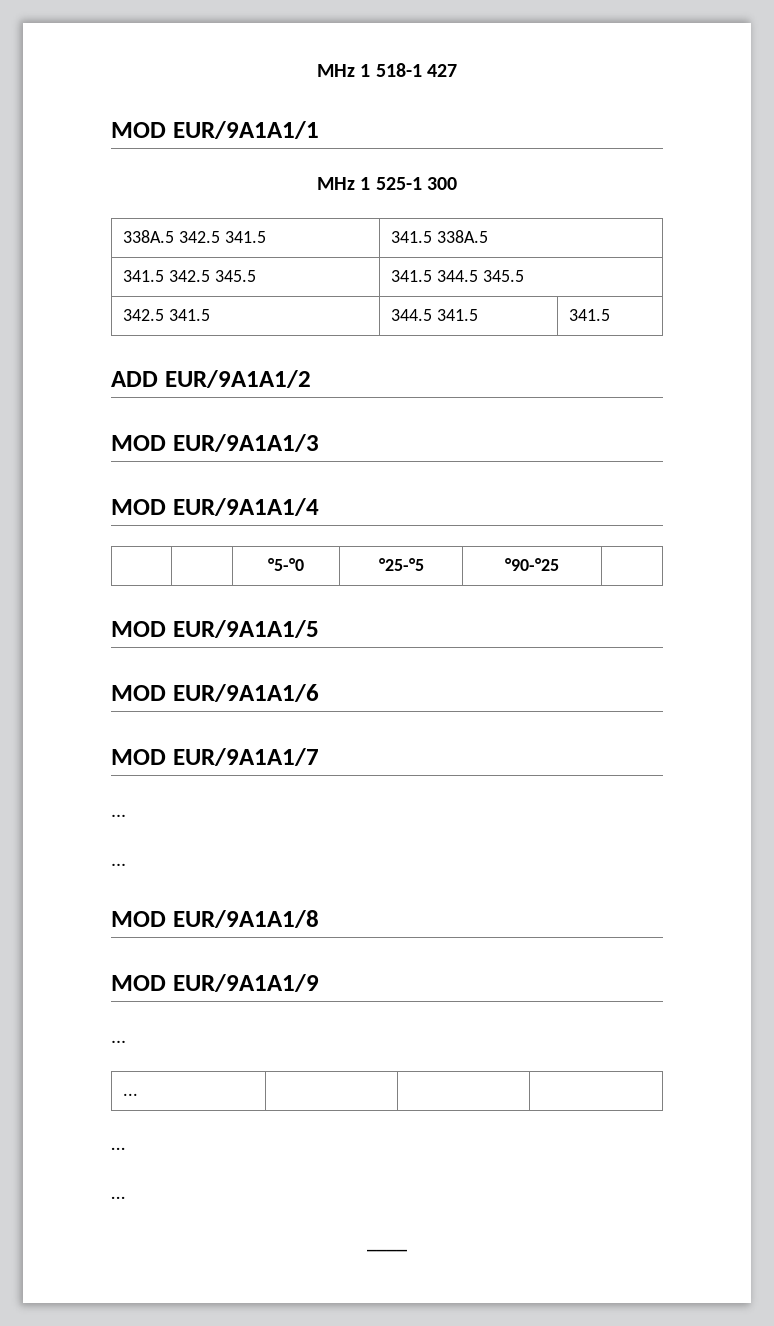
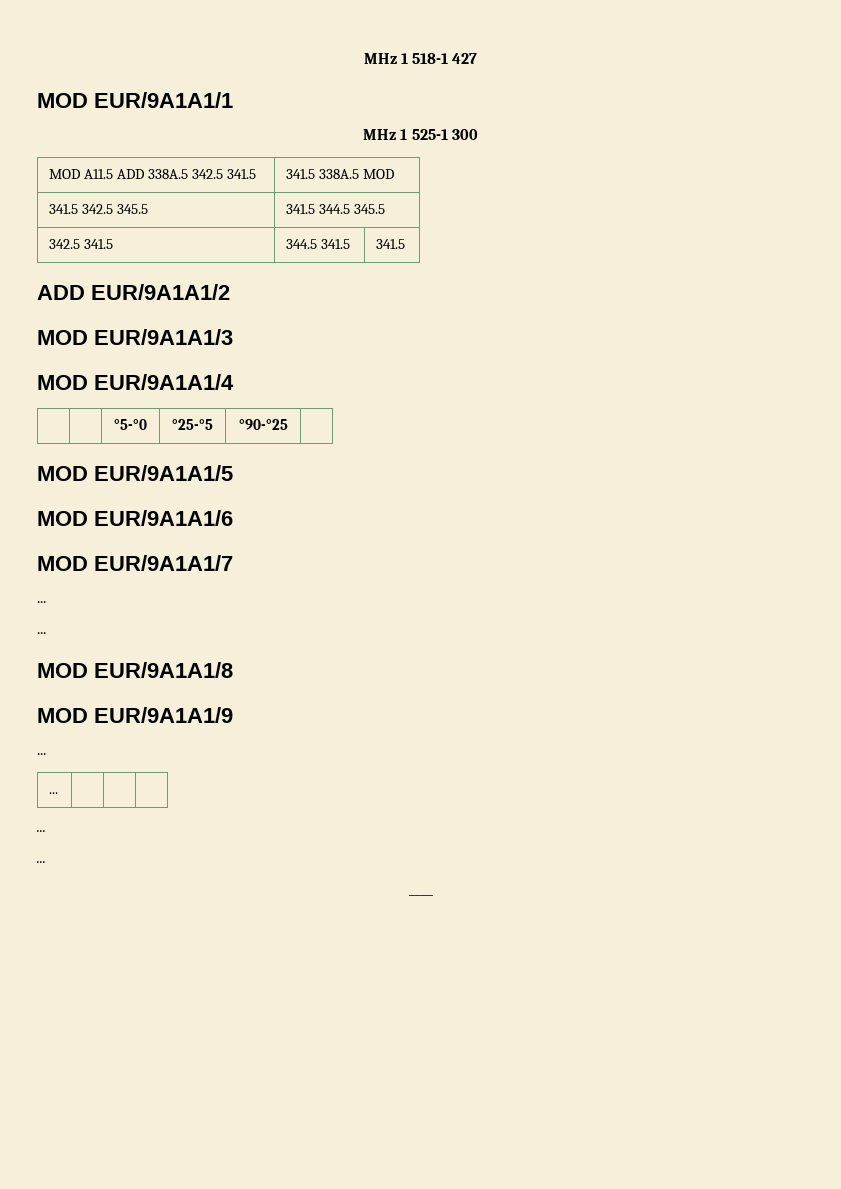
(458, 183) none -> [49,169,144,179] MOD A11.5 ADD
(489, 236) none -> [362,169,394,179] MOD

